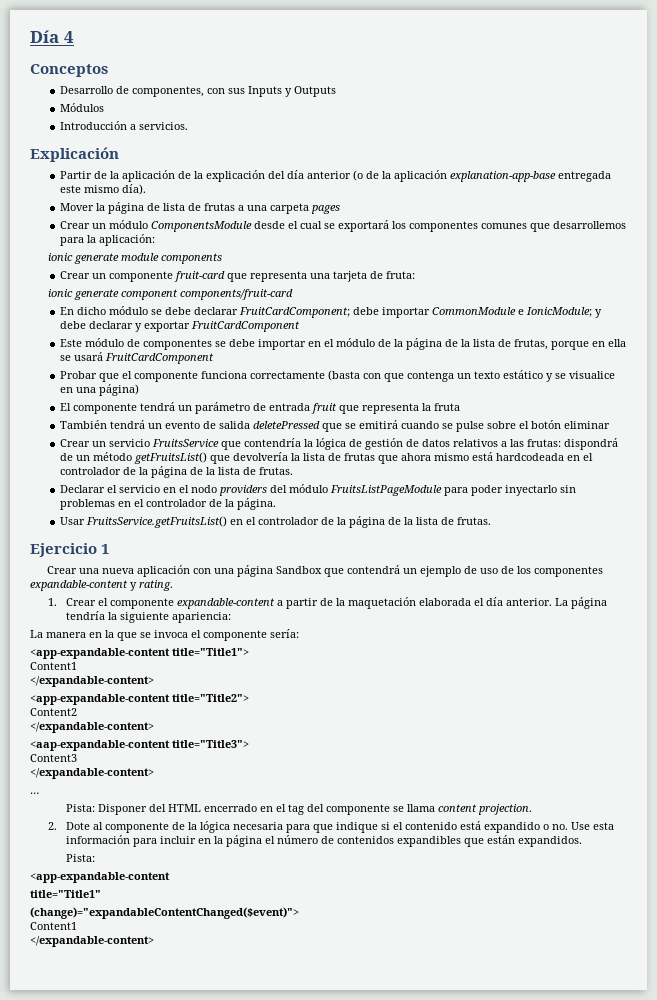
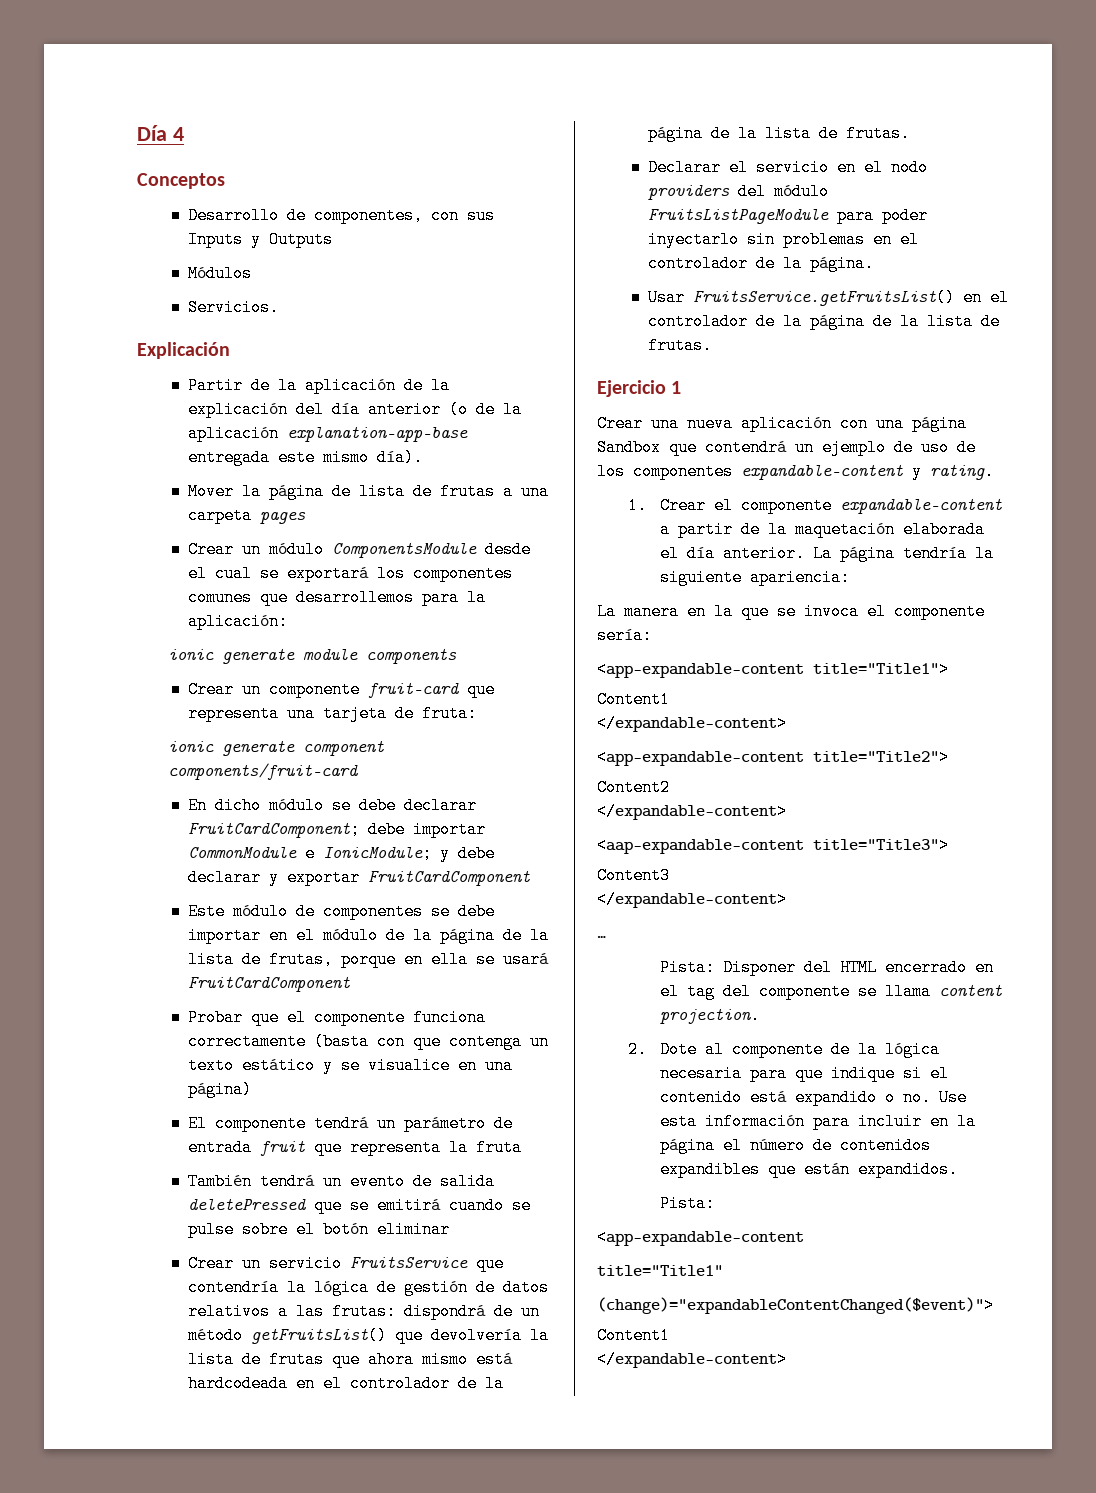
[60,121,189,130] Introducción a servicios. -> [188,299,280,316] Servicios.

